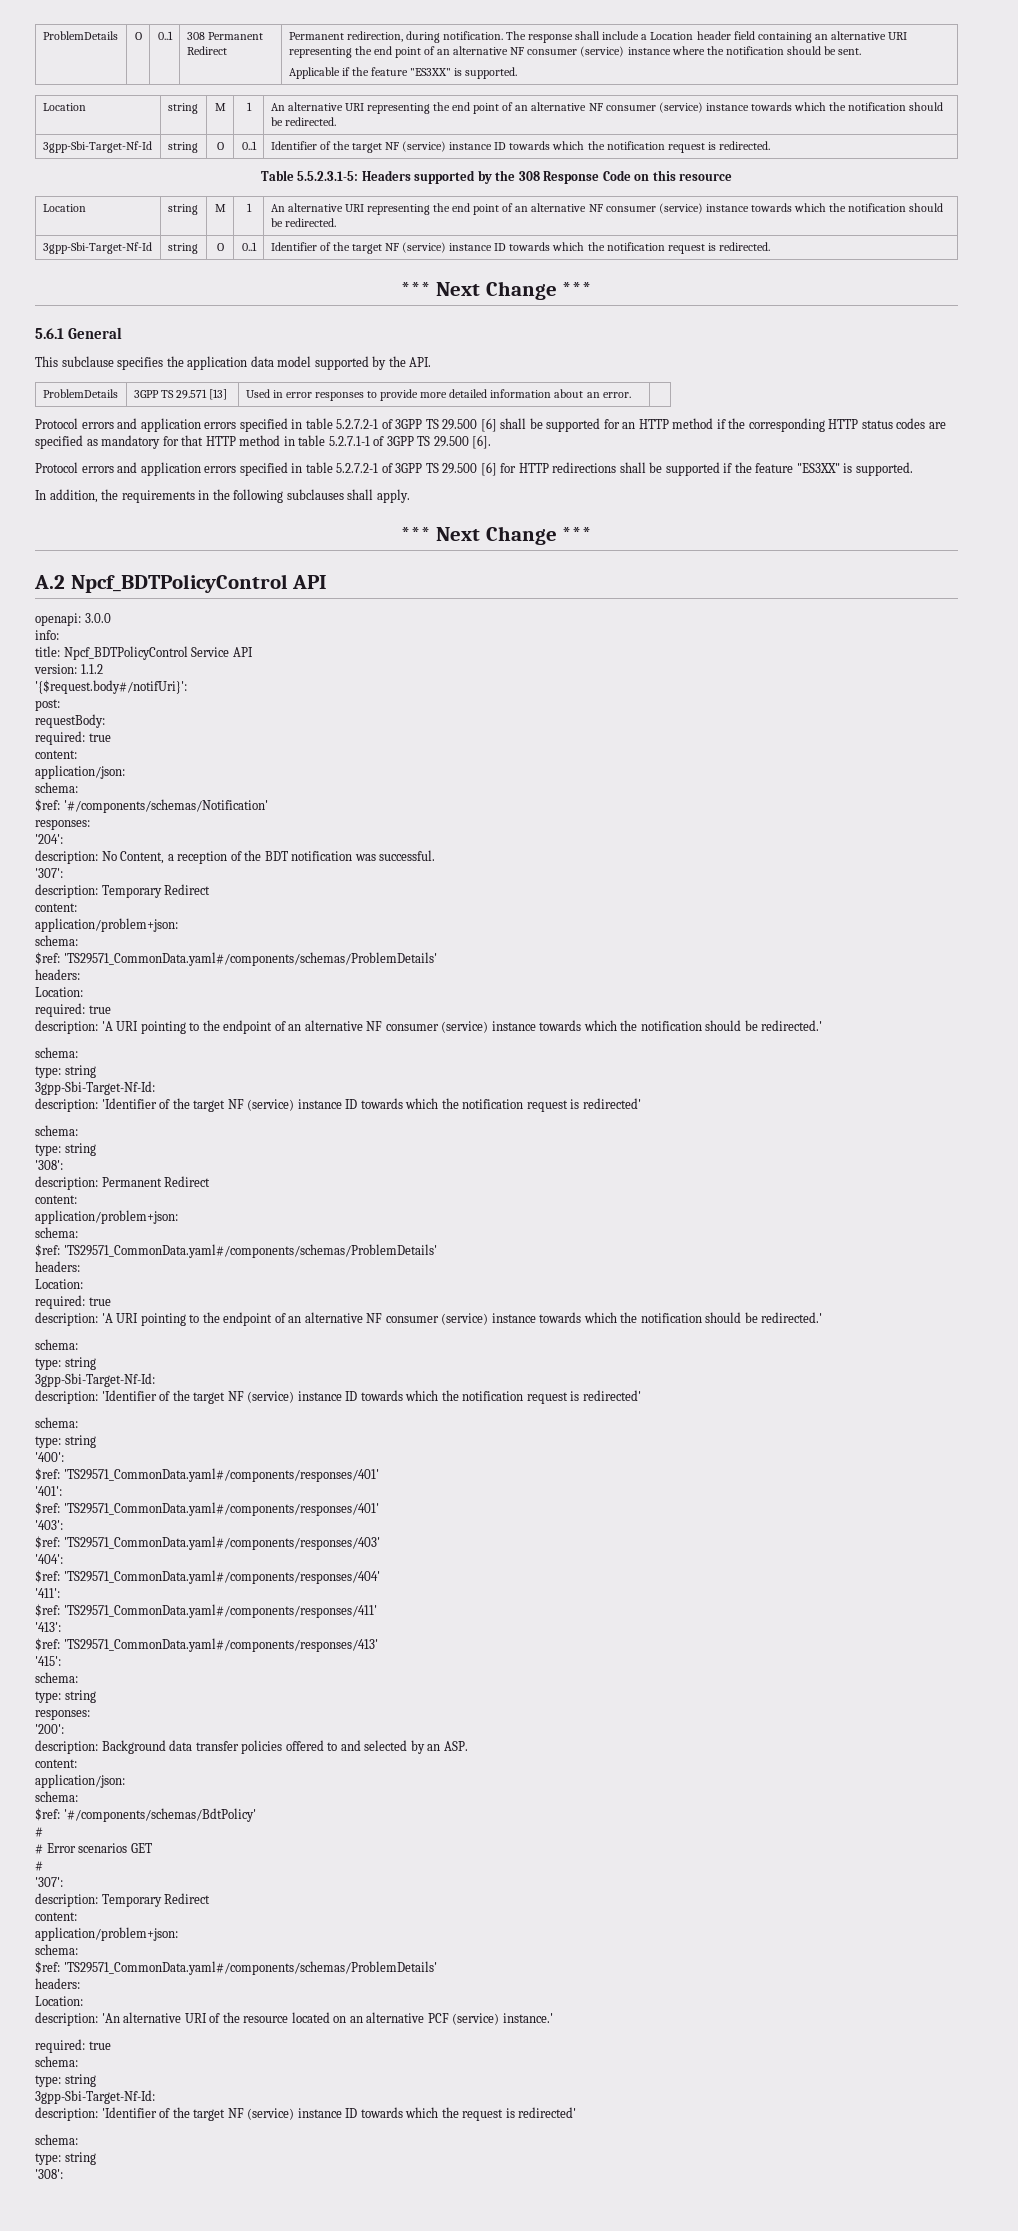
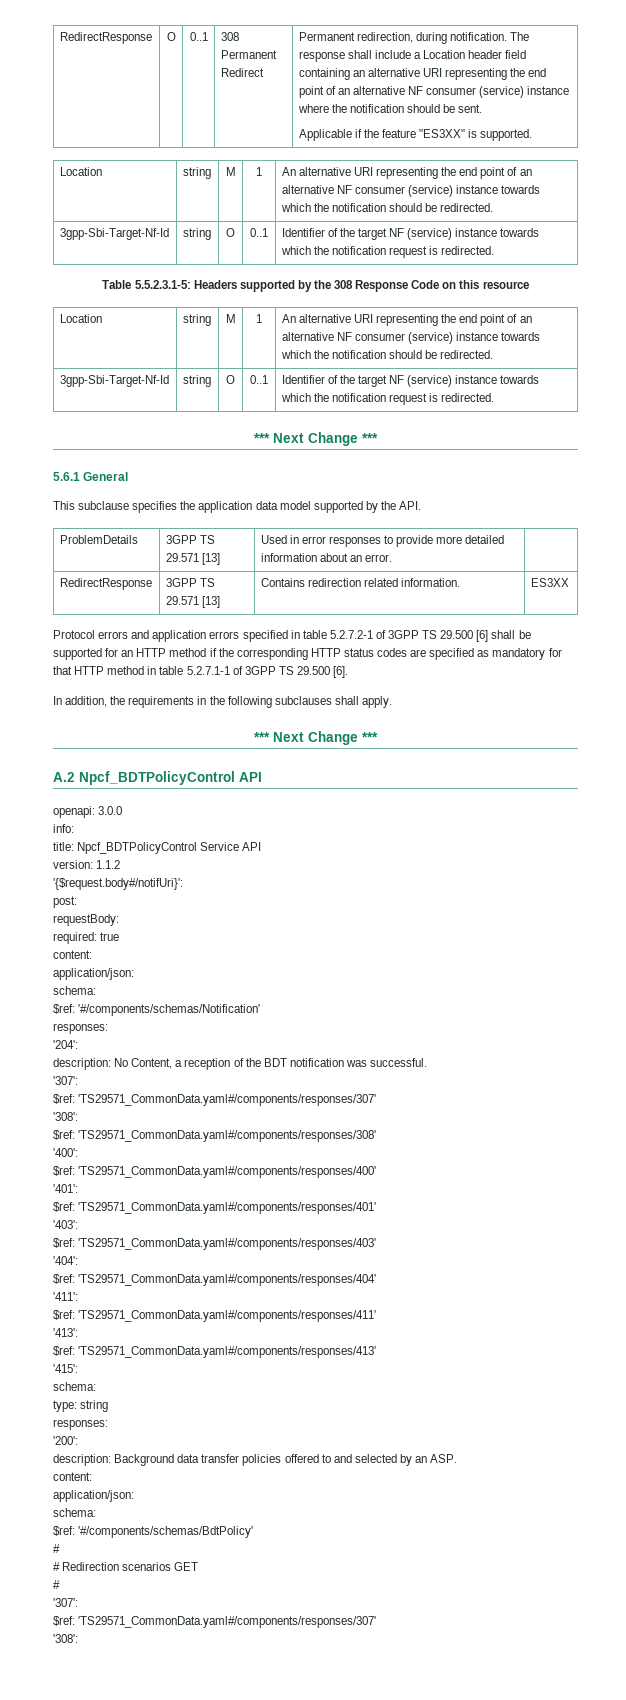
[42,31,118,40] ProblemDetails -> [59,32,152,44] RedirectResponse
[494,142,507,150] ID -> (498, 232) none
[494,243,507,251] ID -> (498, 379) none
(631, 395) none -> [59,578,152,590] [165,578,215,587] [165,596,220,608] [260,578,460,587] [530,578,569,587] // RedirectResponse | 3GPP TS 29.571 [13] | Contains redirection related information. | ES3XX
[35,462,913,476] // Protocol errors and application errors specified in table 5.2.7.2-1 of 3GPP TS 29.500 [6] for HTTP redirections shall be supported if the feature "ES3XX" is supported. -> (349, 672) none
[35,884,211,898] [35,903,77,912] [35,918,178,932] [35,935,78,946] [35,952,437,966] [35,969,80,980] [35,987,83,997] [35,1003,111,1017] [35,1020,823,1034] [35,1047,78,1058] [35,1065,96,1078] [35,1081,155,1095] [35,1098,641,1112] [35,1125,78,1136] [35,1143,96,1156] [35,1160,63,1170] [35,1176,211,1190] [35,1195,77,1204] [35,1210,178,1224] [35,1227,78,1238] [35,1244,437,1258] [35,1261,80,1272] [35,1279,83,1289] [35,1295,111,1309] [35,1312,823,1326] [35,1339,78,1350] [35,1357,96,1370] [35,1373,155,1387] [35,1390,641,1404] [35,1417,78,1428] [35,1435,96,1448] description: Temporary Redirect // content: // application/problem+json: // schema: // $ref: 'TS29571_CommonData.yaml#/components/schemas/ProblemDetails' // headers: // Location: // required: true // description: 'A URI pointing to the endpoint of an alternative NF consumer (service) instance towards which the notification should be redirected.' // schema: // type: string // 3gpp-Sbi-Target-Nf-Id: // description: 'Identifier of the target NF (service) instance ID towards which the notification request is redirected' // schema: // type: string // '308': // description: Permanent Redirect // content: // application/problem+json: // schema: // $ref: 'TS29571_CommonData.yaml#/components/schemas/ProblemDetails' // headers: // Location: // required: true // description: 'A URI pointing to the endpoint of an alternative NF consumer (service) instance towards which the notification should be redirected.' // schema: // type: string // 3gpp-Sbi-Target-Nf-Id: // description: 'Identifier of the target NF (service) instance ID towards which the notification request is redirected' // schema: // type: string -> [53,1094,377,1106] [53,1112,78,1121] [53,1130,377,1142] $ref: 'TS29571_CommonData.yaml#/components/responses/307' // '308': // $ref: 'TS29571_CommonData.yaml#/components/responses/308'
[63,1468,379,1482] 'TS29571_CommonData.yaml#/components/responses/401' -> [78,1166,377,1178] 'TS29571_CommonData.yaml#/components/responses/400'
[46,1843,76,1853] Error -> [62,1562,120,1571] Redirection
[35,1893,211,1907] [35,1912,77,1921] [35,1927,178,1941] [35,1944,78,1955] [35,1961,437,1975] [35,1978,80,1989] [35,1996,83,2006] [35,2012,553,2026] [35,2039,111,2053] [35,2056,78,2067] [35,2074,96,2087] [35,2090,155,2104] [35,2107,577,2121] [35,2134,78,2145] [35,2152,96,2165] description: Temporary Redirect // content: // application/problem+json: // schema: // $ref: 'TS29571_CommonData.yaml#/components/schemas/ProblemDetails' // headers: // Location: // description: 'An alternative URI of the resource located on an alternative PCF (service) instance.' // required: true // schema: // type: string // 3gpp-Sbi-Target-Nf-Id: // description: 'Identifier of the target NF (service) instance ID towards which the request is redirected' // schema: // type: string -> [53,1616,377,1628] $ref: 'TS29571_CommonData.yaml#/components/responses/307'

